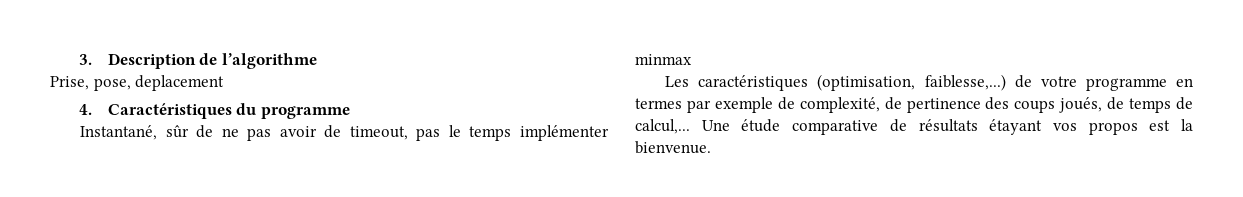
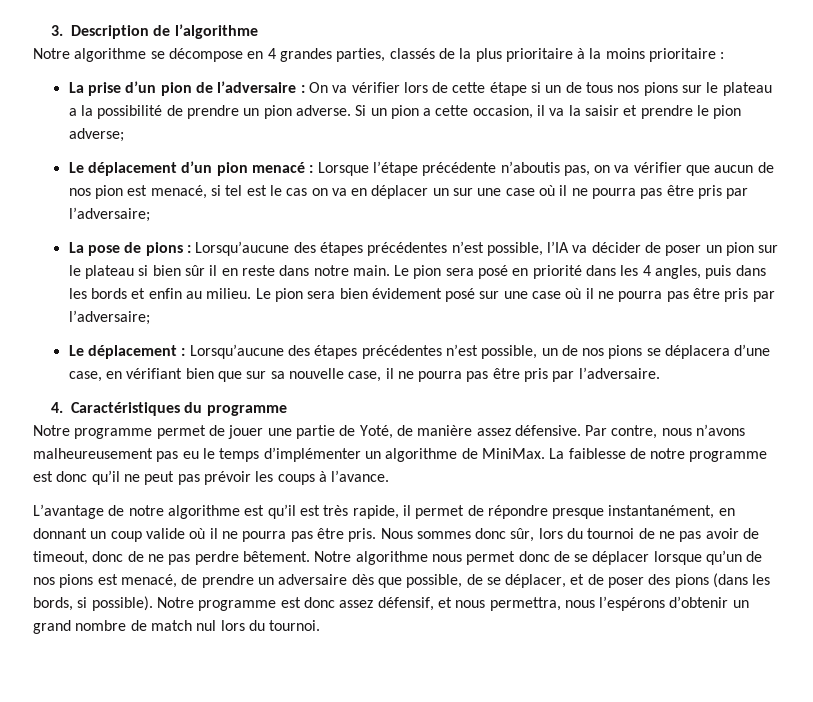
[50,75,225,91] [78,103,351,119] [80,125,189,140] Prise, pose, deplacement // 4. Caractéristiques du programme // Instantané, sûr -> [33,48,725,62] [68,81,772,96] [68,105,742,119] [68,128,124,142] [68,161,774,176] [68,185,749,199] [68,207,150,222] [68,241,779,256] [68,265,766,279] [68,288,775,302] [68,310,150,325] [68,344,771,359] [68,367,660,382] [51,402,287,416] [33,424,746,439] [33,447,768,462] [33,470,390,485] [33,504,735,519] [33,528,635,542] Notre algorithme se décompose en 4 grandes parties, classés de la plus prioritaire à la moins prioritaire : // La prise d’un pion de l’adversaire : On va vérifier lors de cette étape si un de tous nos pions sur le plateau a la possibilité de prendre un pion adverse. Si un pion a cette occasion, il va la saisir et prendre le pion adverse; // Le déplacement d’un pion menacé : Lorsque l’étape précédente n’aboutis pas, on va vérifier que aucun de nos pion est menacé, si tel est le cas on va en déplacer un sur une case où il ne pourra pas être pris par l’adversaire; // La pose de pions : Lorsqu’aucune des étapes précédentes n’est possible, l’IA va décider de poser un pion sur le plateau si bien sûr il en reste dans notre main. Le pion sera posé en priorité dans les 4 angles, puis dans les bords et enfin au milieu. Le pion sera bien évidement posé sur une case où il ne pourra pas être pris par l’adversaire; // Le déplacement : Lorsqu’aucune des étapes précédentes n’est possible, un de nos pions se déplacera d’une case, en vérifiant bien que sur sa nouvelle case, il ne pourra pas être pris par l’adversaire. // 4. Caractéristiques du programme // Notre programme permet de jouer une partie de Yoté, de manière assez défensive. Par contre, nous n’avons malheureusement pas eu le temps d’implémenter un algorithme de MiniMax. La faiblesse de notre programme est donc qu’il ne peut pas prévoir les coups à l’avance. // L’avantage de notre algorithme est qu’il est très rapide, il permet de répondre presque instantanément, en donnant un coup valide où il ne pourra pas être pris. Nous sommes donc sûr, lors du tournoi
[416,125,610,141] [635,54,692,65] [665,74,1193,91] [635,97,1193,113] [635,119,1193,135] [635,141,711,154] pas le temps implémenter minmax // Les caractéristiques (optimisation, faiblesse,...) de votre programme en termes par exemple de complexité, de pertinence des coups joués, de temps de calcul,... Une étude comparative de résultats étayant vos propos est la bienvenue. -> [92,550,763,565] [33,573,771,588] [33,596,749,611] [33,620,321,634] donc de ne pas perdre bêtement. Notre algorithme nous permet donc de se déplacer lorsque qu’un de nos pions est menacé, de prendre un adversaire dès que possible, de se déplacer, et de poser des pions (dans les bords, si possible). Notre programme est donc assez défensif, et nous permettra, nous l’espérons d’obtenir un grand nombre de match nul lors du tournoi.

